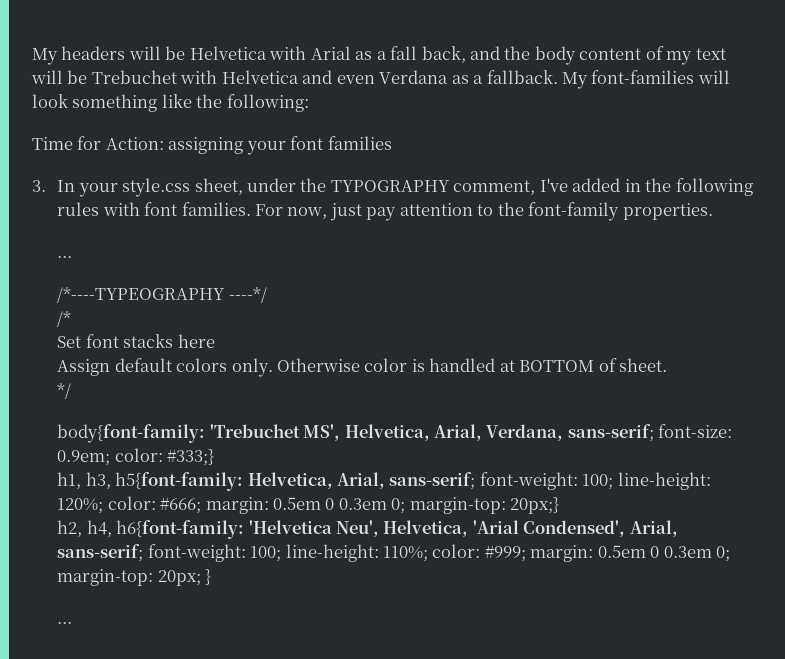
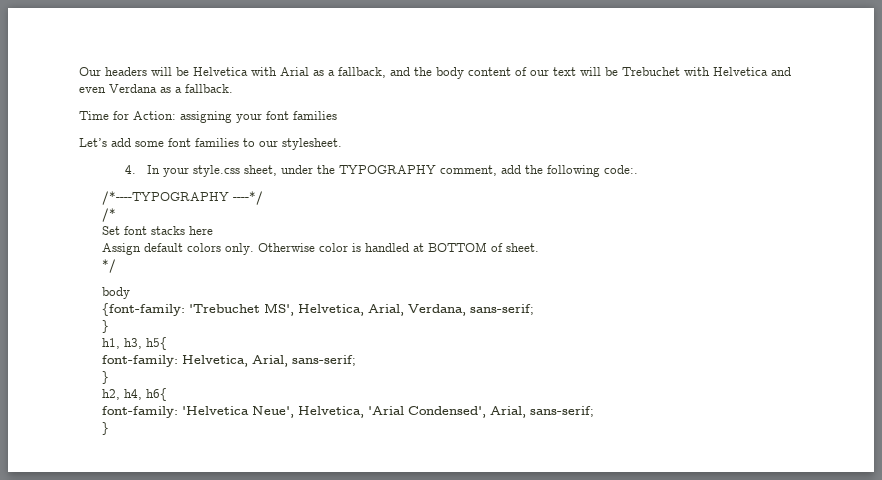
[32,48,58,65] My -> [79,67,101,76] Our
[390,46,466,63] fall back, -> [338,67,386,78] fallback,
[666,51,693,65] my -> [530,69,549,76] our
[562,70,730,89] [32,94,309,112] My font-families will look something like the following: -> (233, 88) none
[32,180,46,192] 3. -> [79,138,342,150] [124,165,136,174] Let’s add some font families to our stylesheet. // 4.
[539,178,753,196] [57,202,713,221] [57,255,73,258] [57,287,226,303] I've added in the following rules with font families. For now, just pay attention to the font-family properties. // ... // /*----TYPEOGRAPHY -> [501,165,639,177] [101,191,229,205] add the following code:. // /*----TYPOGRAPHY
[57,424,206,443] body{font-family: -> [101,287,130,299] [101,303,185,316] body // {font-family:
[658,424,733,438] [57,448,215,466] font-size: 0.9em; color: #333;} -> [101,320,109,333] // }
[115,472,244,491] h5{font-family: -> [145,337,167,350] [101,355,178,367] h5{ // font-family:
[479,472,711,490] [57,496,560,514] [57,520,379,539] font-weight: 100; line-height: 120%; color: #666; margin: 0.5em 0 0.3em 0; margin-top: 20px;} // h2, h4, h6{font-family: 'Helvetica Neu', -> [101,371,109,384] [101,388,167,401] [101,406,294,418] // } // h2, h4, h6{ // font-family: 'Helvetica Neue',
[147,544,731,562] [57,569,212,586] [57,621,73,624] font-weight: 100; line-height: 110%; color: #999; margin: 0.5em 0 0.3em 0; margin-top: 20px; } // ... -> [101,422,109,435] // }

